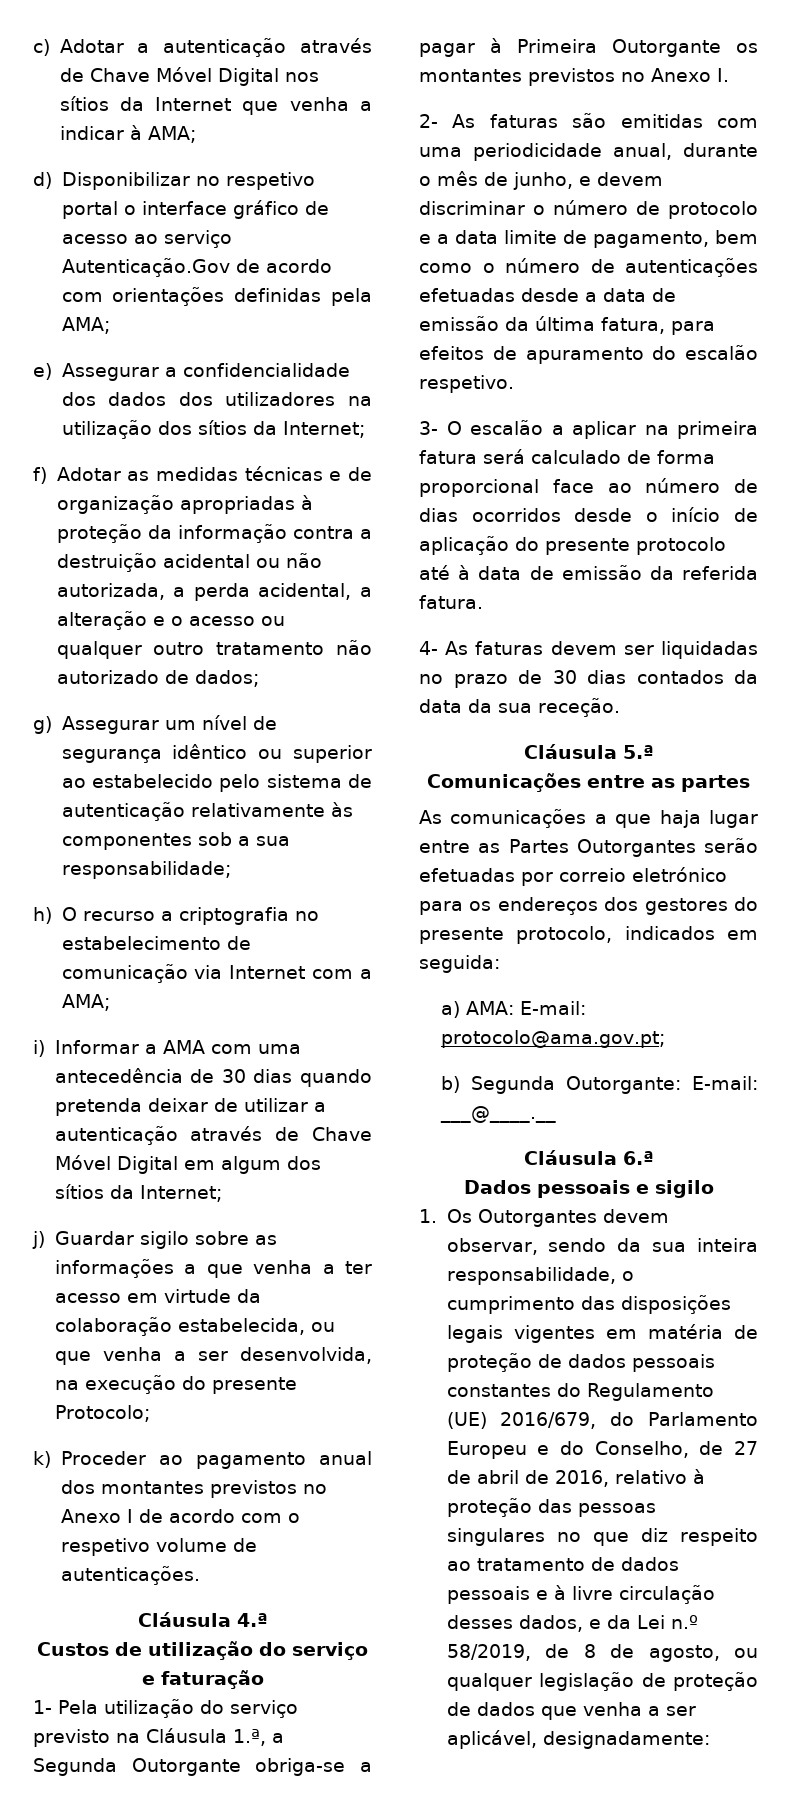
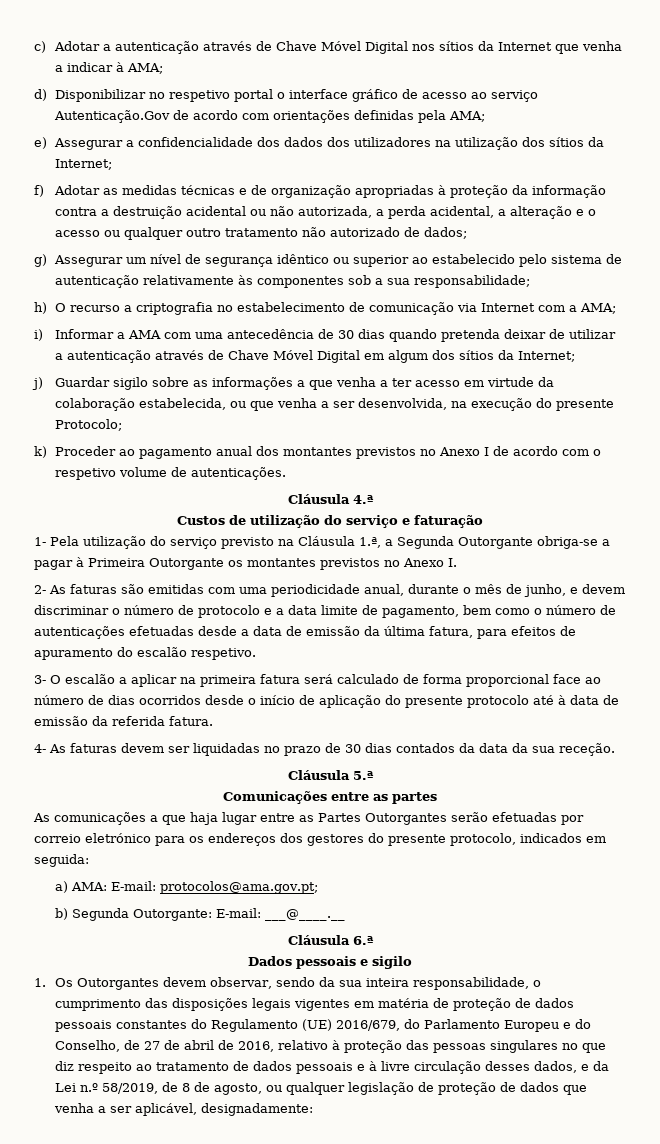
[440,1030,665,1048] protocolo@ama.gov.pt; -> [159,881,318,894] protocolos@ama.gov.pt;

